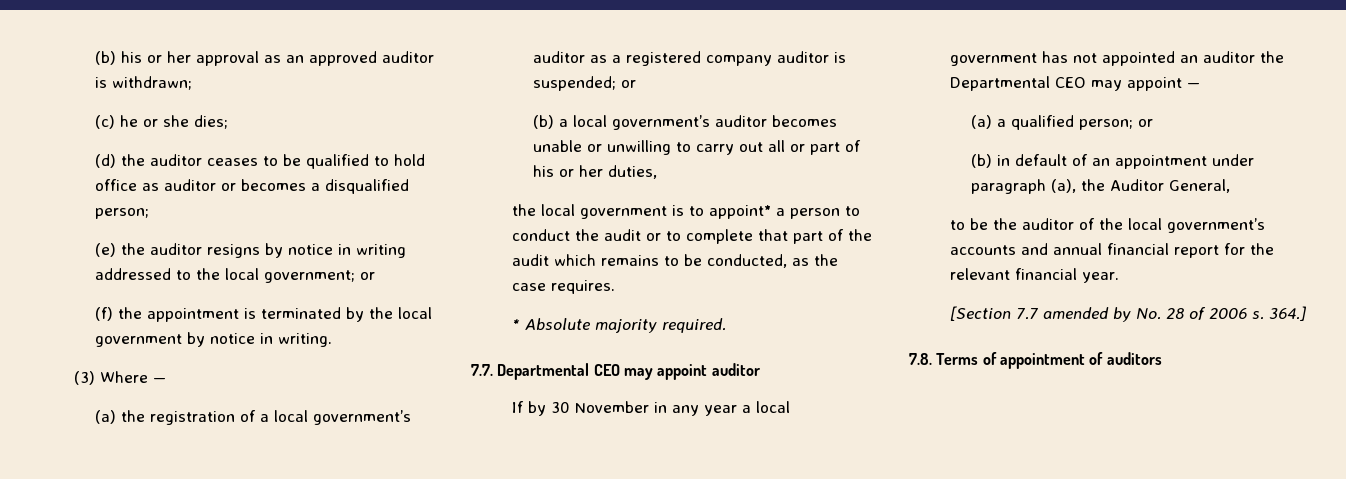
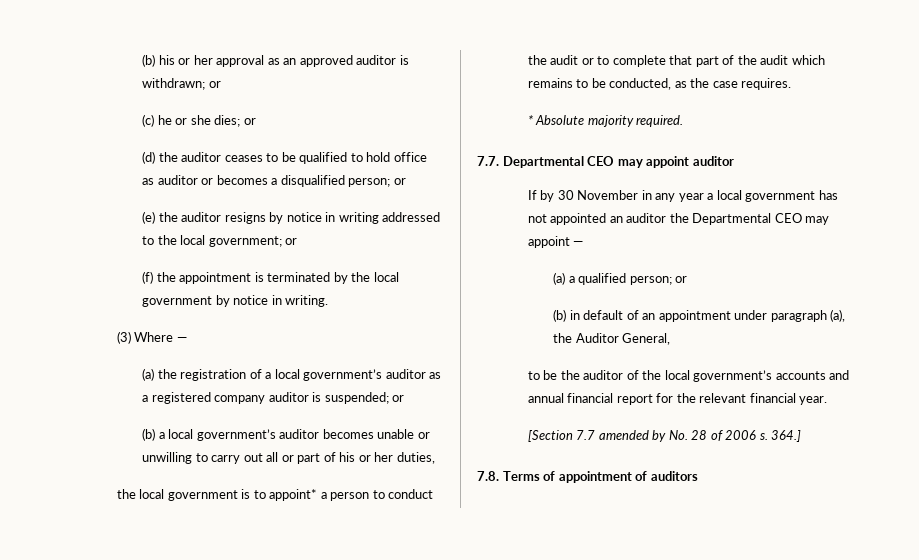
(192, 83) none -> [208,81,221,88] or
(228, 122) none -> [243,118,256,125] or
(149, 213) none -> [393,178,406,185] or

